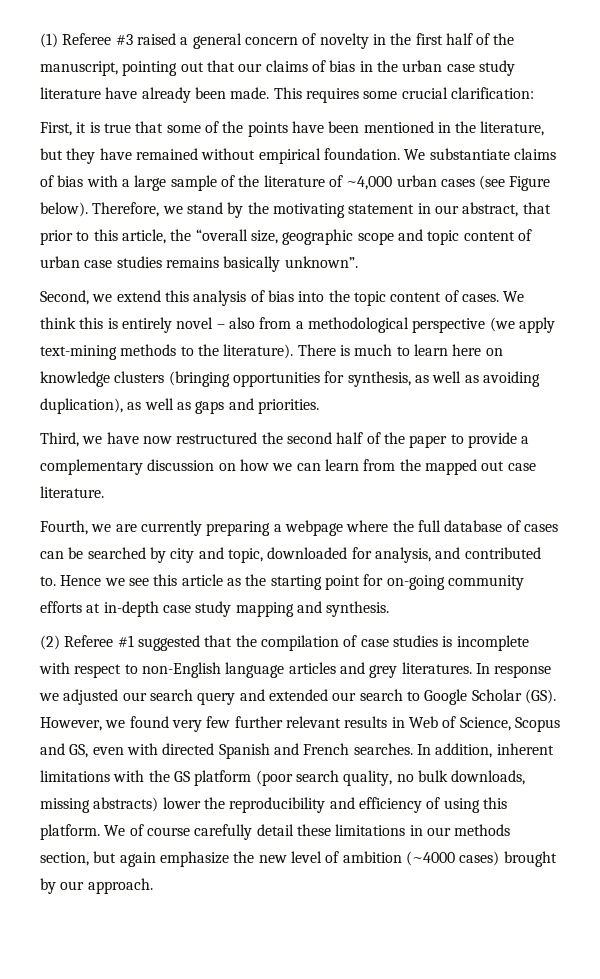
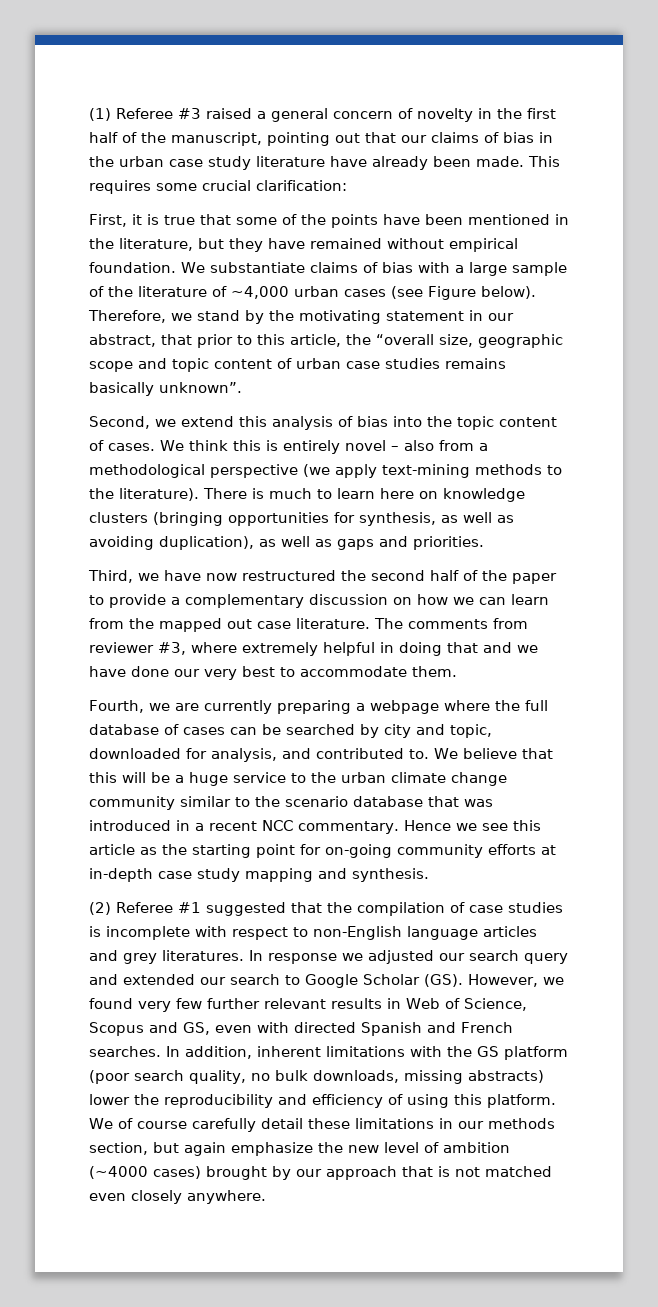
(104, 492) none -> [374,618,528,629] [89,642,538,656] [89,666,457,680] The comments from reviewer #3, where extremely helpful in doing that and we have done our very best to accommodate them.
(56, 581) none -> [434,748,553,759] [89,772,507,786] [89,796,493,810] [89,820,399,834] We believe that this will be a huge service to the urban climate change community similar to the scenario database that was introduced in a recent NCC commentary.
[87,878,153,894] approach. -> [326,1166,552,1180] [89,1190,266,1204] approach that is not matched even closely anywhere.

